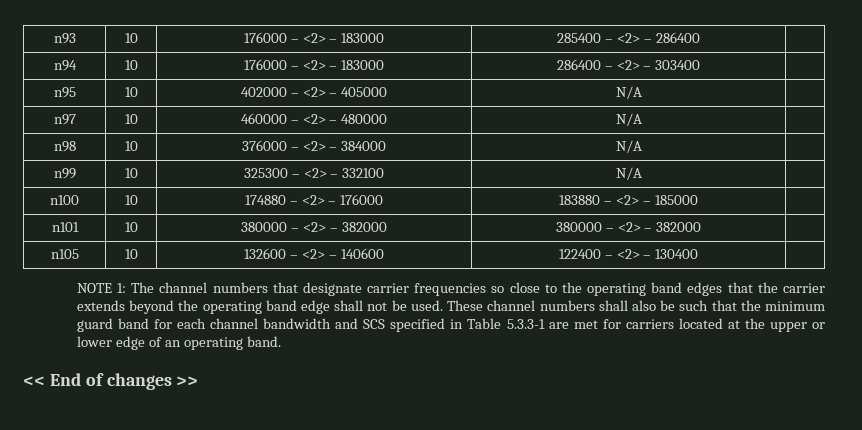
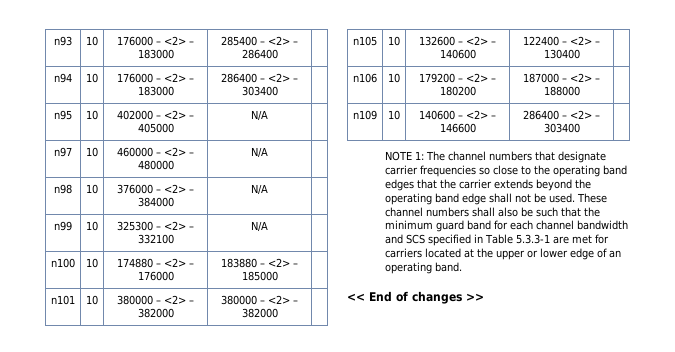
(699, 254) none -> [353,73,377,83] [388,73,400,83] [419,73,496,83] [439,86,476,96] [523,73,600,83] [543,86,580,96] [353,110,377,120] [388,110,400,120] [419,110,496,120] [439,123,476,133] [523,110,600,120] [543,123,580,133] // n106 | 10 | 179200 – <2> – 180200 | 187000 – <2> – 188000 | // n109 | 10 | 140600 – <2> – 146600 | 286400 – <2> – 303400 |

